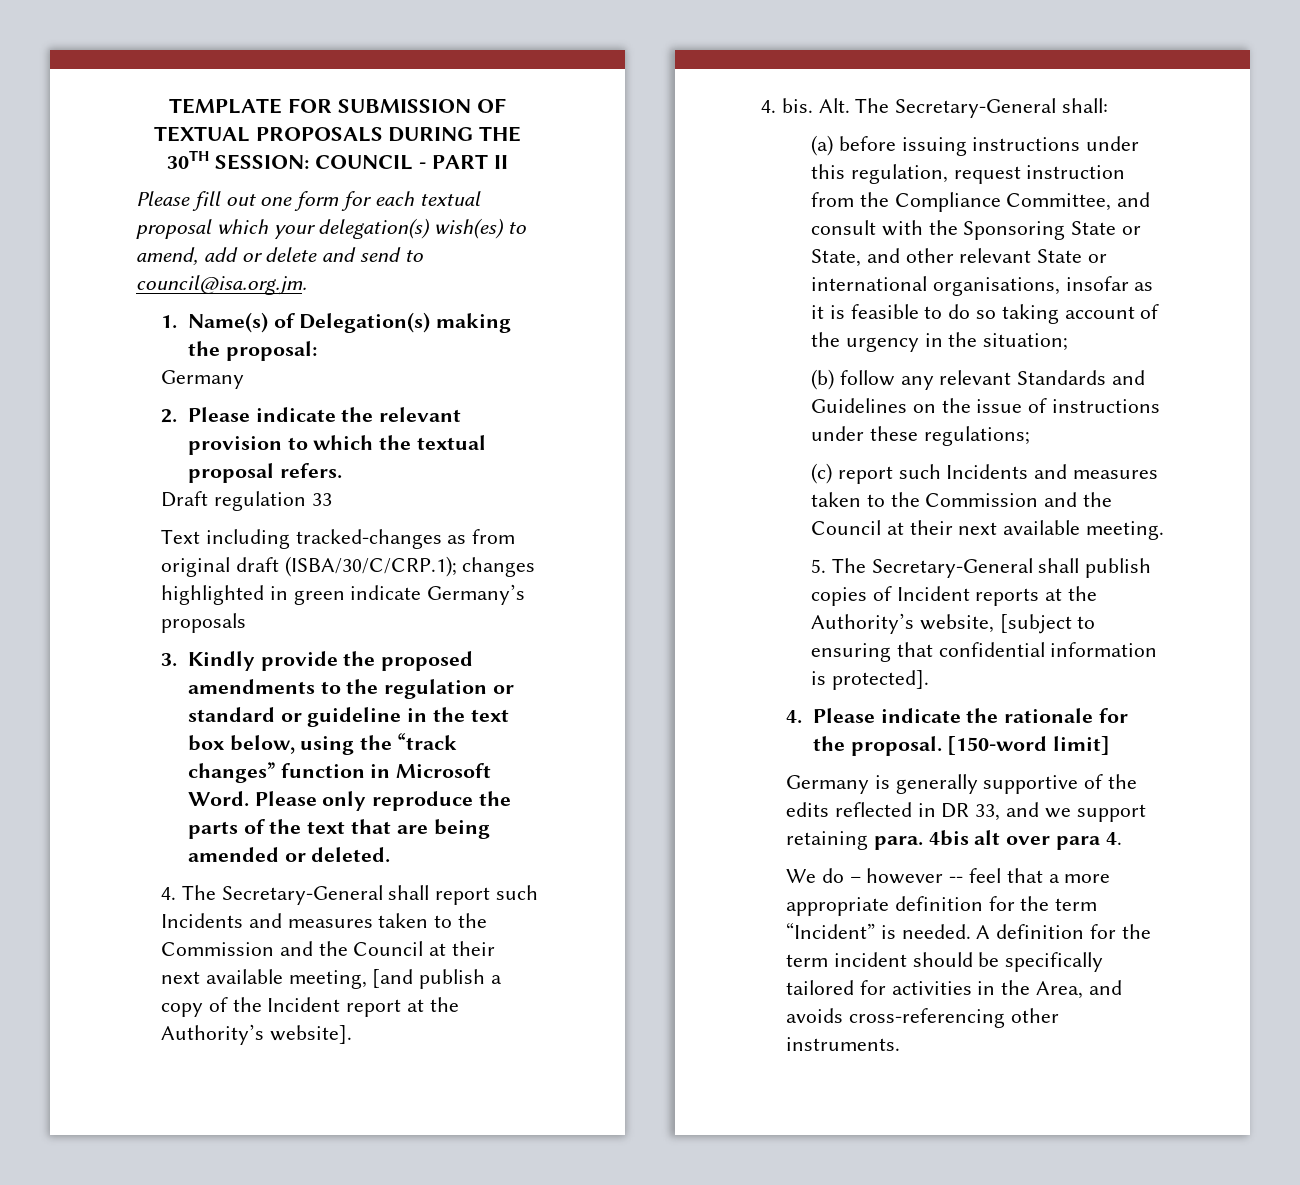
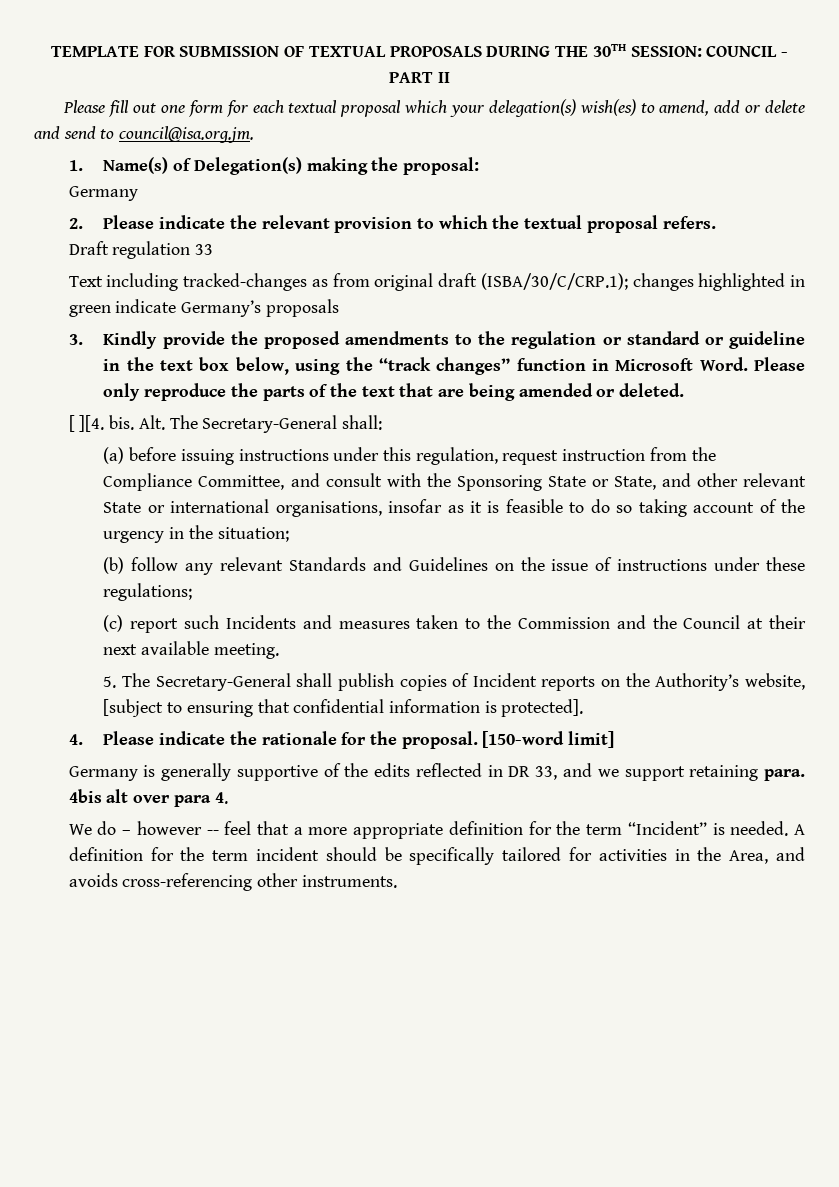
[160,885,538,905] [160,913,487,928] [160,941,495,956] [160,969,502,989] [160,997,459,1017] [160,1024,352,1045] [761,100,776,113] 4. The Secretary-General shall report such Incidents and measures taken to the Commission and the Council at their next available meeting, [and publish a copy of the Incident report at the Authority’s website]. // 4. -> [68,415,105,432] [ ][4.
[1045,588,1063,601] at -> [601,679,621,687] on

